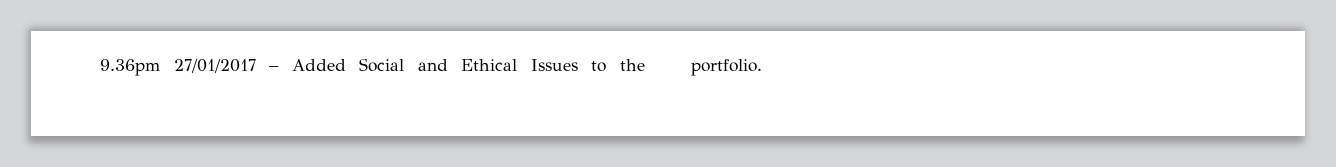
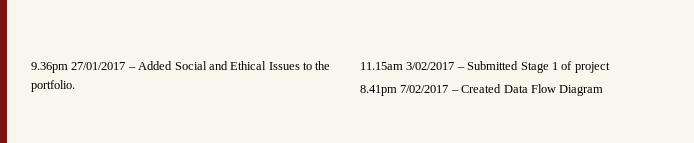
(762, 67) none -> [360,61,610,73] [360,84,604,96] // 11.15am 3/02/2017 – Submitted Stage 1 of project // 8.41pm 7/02/2017 – Created Data Flow Diagram

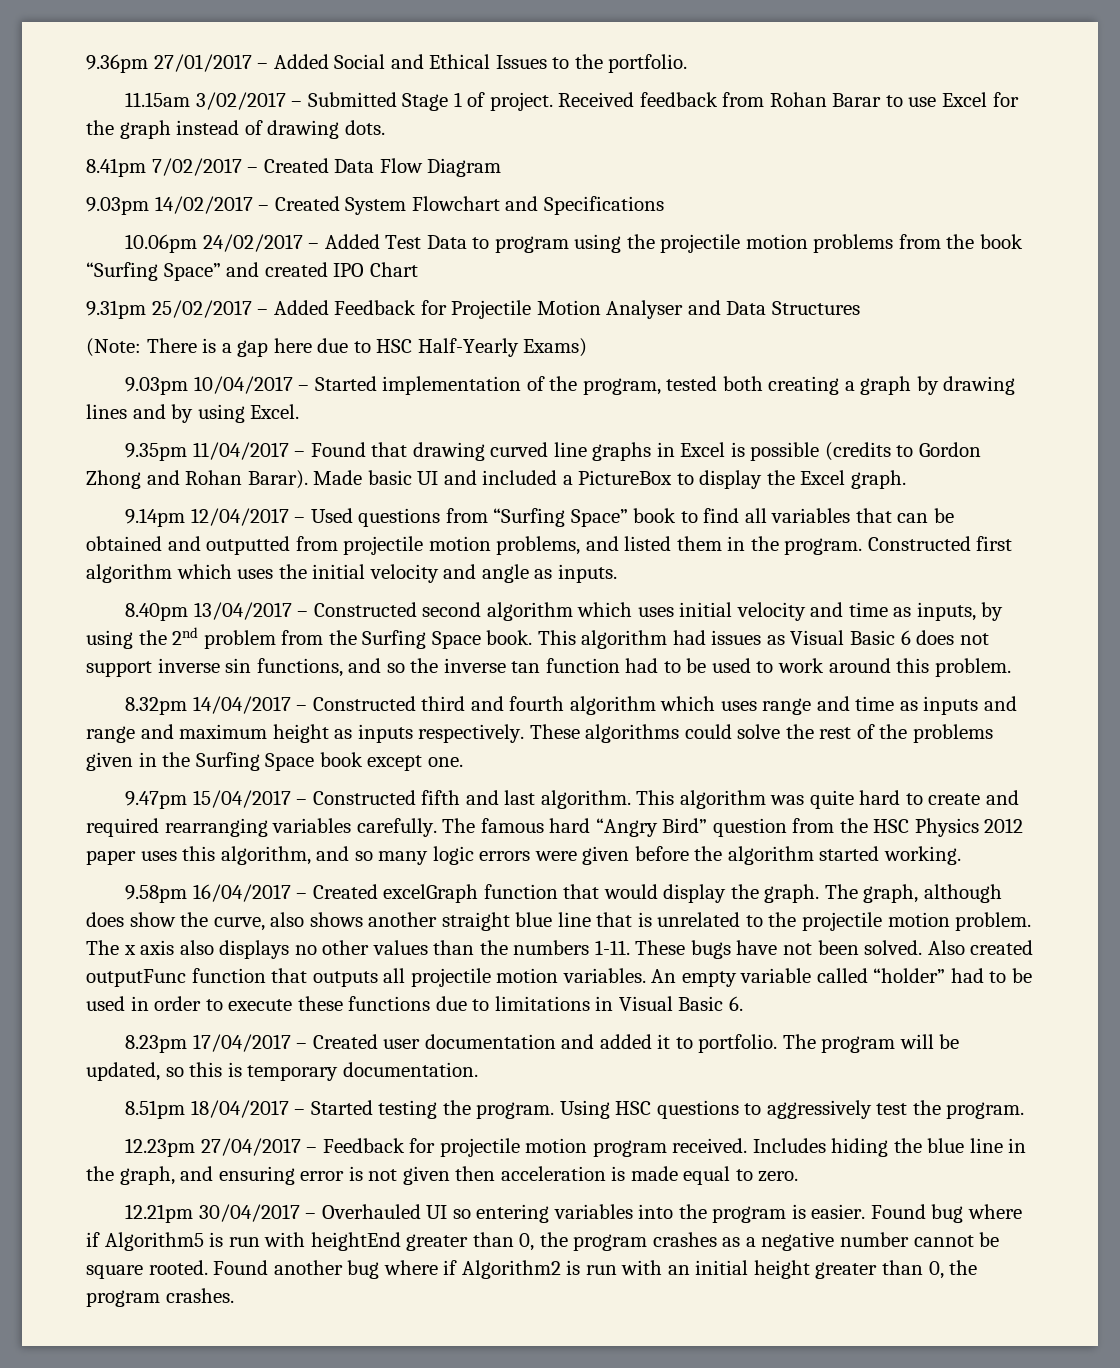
[574,62,610,73] project -> [489,92,1019,111] [86,120,385,139] project. Received feedback from Rohan Barar to use Excel for the graph instead of drawing dots.
(604, 90) none -> [86,196,664,215] [124,234,1023,253] [86,262,418,281] [86,300,860,319] [86,338,588,357] [124,376,1016,395] [86,404,300,423] [124,442,981,461] [86,470,907,489] [124,508,954,527] [86,536,1013,555] [86,564,617,583] [124,602,1004,621] [86,627,989,649] [86,658,1011,677] [124,696,1017,715] [86,724,994,743] [86,752,463,771] [124,790,1019,809] [86,818,1024,837] [86,846,962,865] [124,884,1002,903] [86,912,1032,931] [86,940,1034,959] [86,968,1033,987] [86,996,743,1011] [124,1034,960,1053] [86,1062,478,1081] [124,1100,1025,1119] [124,1138,1027,1157] [86,1166,799,1185] [124,1204,1022,1223] [86,1232,1000,1251] [86,1260,978,1279] [86,1288,234,1307] // 9.03pm 14/02/2017 – Created System Flowchart and Specifications // 10.06pm 24/02/2017 – Added Test Data to program using the projectile motion problems from the book “Surfing Space” and created IPO Chart // 9.31pm 25/02/2017 – Added Feedback for Projectile Motion Analyser and Data Structures // (Note: There is a gap here due to HSC Half-Yearly Exams) // 9.03pm 10/04/2017 – Started implementation of the program, tested both creating a graph by drawing lines and by using Excel. // 9.35pm 11/04/2017 – Found that drawing curved line graphs in Excel is possible (credits to Gordon Zhong and Rohan Barar). Made basic UI and included a PictureBox to display the Excel graph. // 9.14pm 12/04/2017 – Used questions from “Surfing Space” book to find all variables that can be obtained and outputted from projectile motion problems, and listed them in the program. Constructed first algorithm which uses the initial velocity and angle as inputs. // 8.40pm 13/04/2017 – Constructed second algorithm which uses initial velocity and time as inputs, by using the 2nd problem from the Surfing Space book. This algorithm had issues as Visual Basic 6 does not support inverse sin functions, and so the inverse tan function had to be used to work around this problem. // 8.32pm 14/04/2017 – Constructed third and fourth algorithm which uses range and time as inputs and range and maximum height as inputs respectively. These algorithms could solve the rest of the problems given in the Surfing Space book except one. // 9.47pm 15/04/2017 – Constructed fifth and last algorithm. This algorithm was quite hard to create and required rearranging variables carefully. The famous hard “Angry Bird” question from the HSC Physics 2012 paper uses this algorithm, and so many logic errors were given before the algorithm started working. // 9.58pm 16/04/2017 – Created excelGraph function that would display the graph. The graph, although does show the curve, also shows another straight blue line that is unrelated to the projectile motion problem. The x axis also displays no other values than the numbers 1-11. These bugs have not been solved. Also created outputFunc function that outputs all projectile motion variables. An empty variable called “holder” had to be used in order to execute these functions due to limitations in Visual Basic 6. // 8.23pm 17/04/2017 – Created user documentation and added it to portfolio. The program will be updated, so this is temporary documentation. // 8.51pm 18/04/2017 – Started testing the program. Using HSC questions to aggressively test the program. // 12.23pm 27/04/2017 – Feedback for projectile motion program received. Includes hiding the blue line in the graph, and ensuring error is not given then acceleration is made equal to zero. // 12.21pm 30/04/2017 – Overhauled UI so entering variables into the program is easier. Found bug where if Algorithm5 is run with heightEnd greater than 0, the program crashes as a negative number cannot be square rooted. Found another bug where if Algorithm2 is run with an initial height greater than 0, the program crashes.

